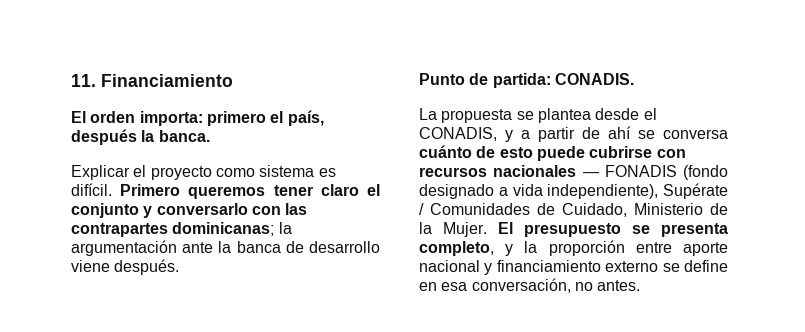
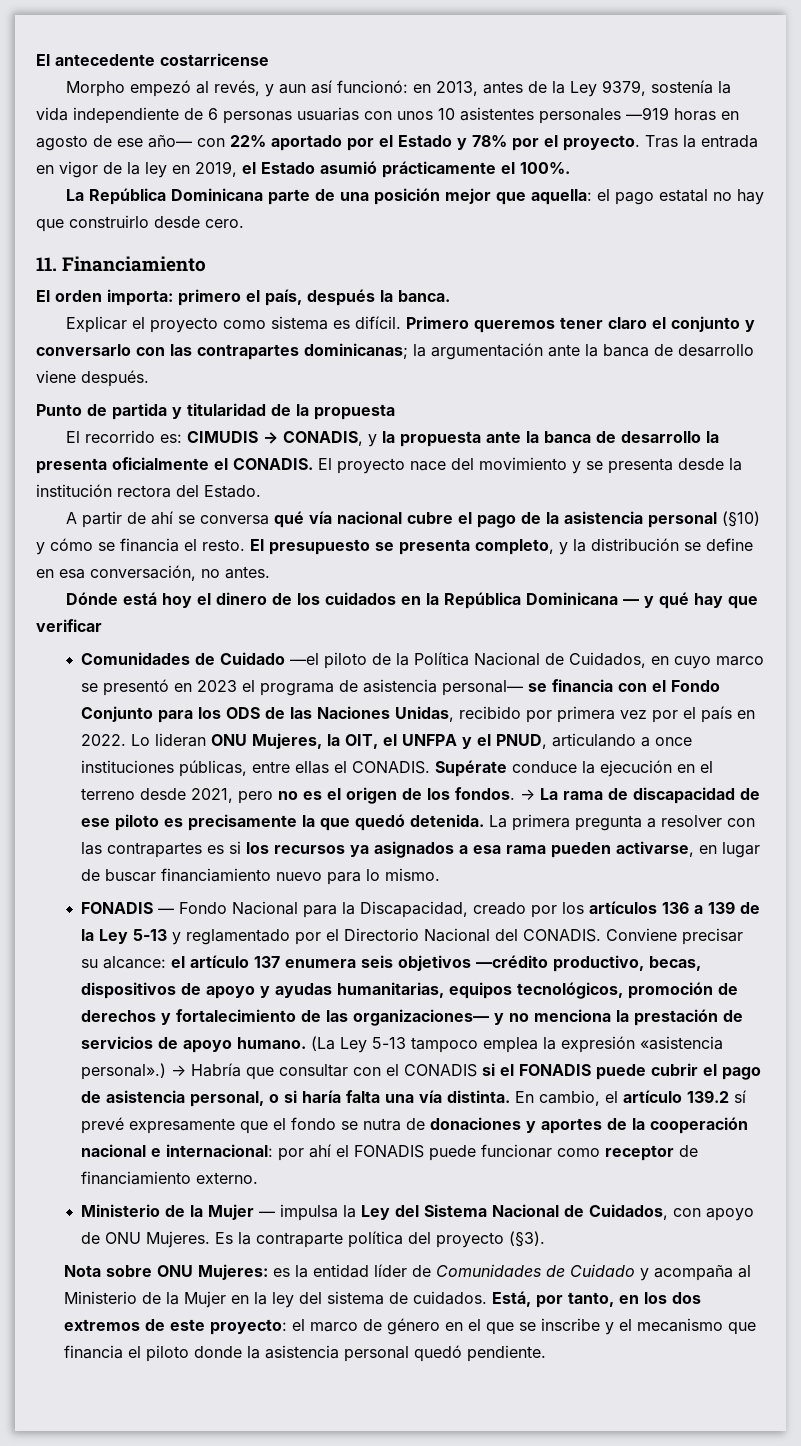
(71, 80) none -> [36,53,269,66] [66,80,732,97] [36,107,739,124] [36,135,758,151] [36,161,570,178] [66,188,765,205] [36,215,244,232] El antecedente costarricense // Morpho empezó al revés, y aun así funcionó: en 2013, antes de la Ley 9379, sostenía la vida independiente de 6 personas usuarias con unos 10 asistentes personales —919 horas en agosto de ese año— con 22% aportado por el Estado y 78% por el proyecto. Tras la entrada en vigor de la ley en 2019, el Estado asumió prácticamente el 100%. // La República Dominicana parte de una posición mejor que aquella: el pago estatal no hay que construirlo desde cero. //
[492,73,634,88] [419,108,657,123] [419,127,530,142] partida: CONADIS. // La propuesta se plantea desde el CONADIS, y a -> [112,403,395,420] [66,430,720,447] [36,457,742,474] [36,484,261,498] [66,512,78,524] partida y titularidad de la propuesta // El recorrido es: CIMUDIS → CONADIS, y la propuesta ante la banca de desarrollo la presenta oficialmente el CONADIS. El proyecto nace del movimiento y se presenta desde la institución rectora del Estado. // A
[419,145,686,161] [419,165,728,180] [419,183,728,199] [419,203,728,217] [419,222,487,237] cuánto de esto puede cubrirse con recursos nacionales — FONADIS (fondo designado a vida independiente), Supérate / Comunidades de Cuidado, Ministerio de la Mujer. -> [274,511,761,528] [36,538,245,555] qué vía nacional cubre el pago de la asistencia personal (§10) y cómo se financia el resto.
[548,240,728,256] [419,260,659,275] proporción entre aporte nacional y financiamiento externo -> [591,538,679,551] distribución
(641, 285) none -> [66,592,759,609] [36,619,102,632] [81,652,765,669] [81,679,721,696] [81,706,756,723] [81,733,693,749] [81,760,714,777] [81,787,761,804] [81,814,756,831] [81,841,761,858] [81,868,441,885] [81,901,761,918] [81,928,744,945] [81,955,702,972] [81,982,739,999] [81,1009,744,1026] [81,1036,724,1053] [81,1063,762,1080] [81,1090,747,1107] [81,1117,749,1134] [81,1144,699,1161] [81,1171,259,1185] [81,1204,755,1221] [81,1231,546,1248] [63,1264,751,1281] [63,1291,701,1308] [63,1318,756,1335] [63,1345,546,1362] // Dónde está hoy el dinero de los cuidados en la República Dominicana — y qué hay que verificar // Comunidades de Cuidado —el piloto de la Política Nacional de Cuidados, en cuyo marco se presentó en 2023 el programa de asistencia personal— se financia con el Fondo Conjunto para los ODS de las Naciones Unidas, recibido por primera vez por el país en 2022. Lo lideran ONU Mujeres, la OIT, el UNFPA y el PNUD, articulando a once instituciones públicas, entre ellas el CONADIS. Supérate conduce la ejecución en el terreno desde 2021, pero no es el origen de los fondos. → La rama de discapacidad de ese piloto es precisamente la que quedó detenida. La primera pregunta a resolver con las contrapartes es si los recursos ya asignados a esa rama pueden activarse, en lugar de buscar financiamiento nuevo para lo mismo. // FONADIS — Fondo Nacional para la Discapacidad, creado por los artículos 136 a 139 de la Ley 5-13 y reglamentado por el Directorio Nacional del CONADIS. Conviene precisar su alcance: el artículo 137 enumera seis objetivos —crédito productivo, becas, dispositivos de apoyo y ayudas humanitarias, equipos tecnológicos, promoción de derechos y fortalecimiento de las organizaciones— y no menciona la prestación de servicios de apoyo humano. (La Ley 5-13 tampoco emplea la expresión «asistencia personal».) → Habría que consultar con el CONADIS si el FONADIS puede cubrir el pago de asistencia personal, o si haría falta una vía distinta. En cambio, el artículo 139.2 sí prevé expresamente que el fondo se nutra de donaciones y aportes de la cooperación nacional e internacional: por ahí el FONADIS puede funcionar como receptor de financiamiento externo. // Ministerio de la Mujer — impulsa la Ley del Sistema Nacional de Cuidados, con apoyo de ONU Mujeres. Es la contraparte política del proyecto (§3). // Nota sobre ONU Mujeres: es la entidad líder de Comunidades de Cuidado y acompaña al Ministerio de la Mujer en la ley del sistema de cuidados. Está, por tanto, en los dos extremos de este proyecto: el marco de género en el que se inscribe y el mecanismo que financia el piloto donde la asistencia personal quedó pendiente.

